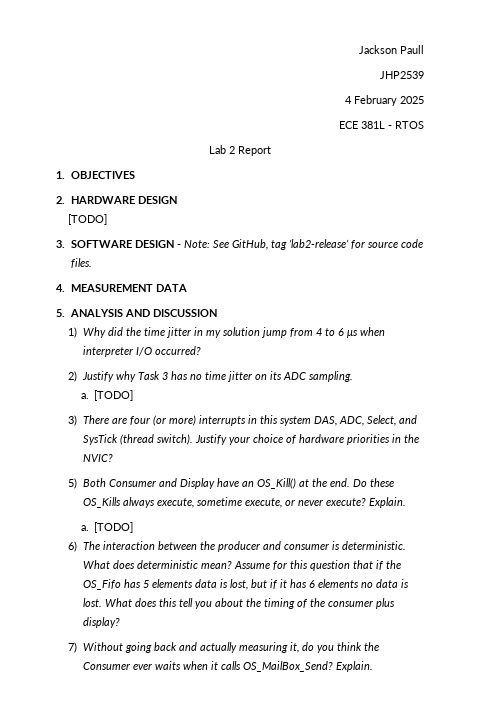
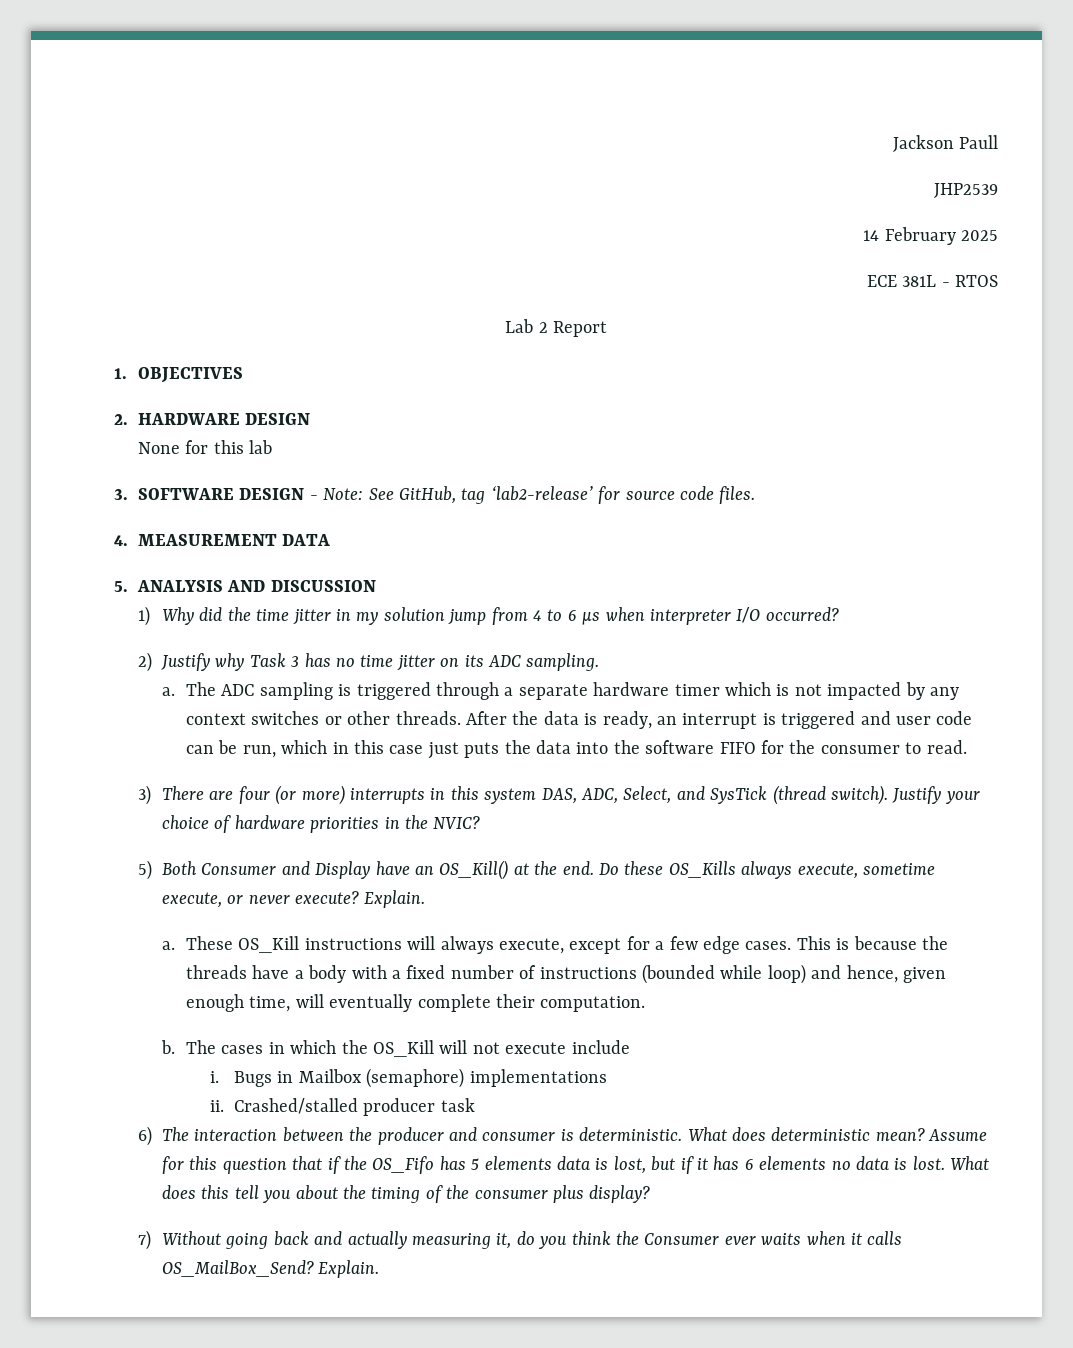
[345,96,352,104] 4 -> [863,230,880,241] 14
[68,214,108,225] [TODO] -> [137,440,273,454] None for this lab
[94,390,134,401] [TODO] -> [185,682,959,700] [185,711,973,729] [185,740,967,759] The ADC sampling is triggered through a separate hardware timer which is not impacted by any context switches or other threads. After the data is ready, an interrupt is triggered and user code can be run, which in this case just puts the data into the software FIFO for the consumer to read.
[94,522,134,533] [TODO] -> [185,936,948,954] [185,964,946,984] [185,994,646,1012] [160,1040,630,1057] [209,1068,607,1088] [209,1098,475,1116] These OS_Kill instructions will always execute, except for a few edge cases. This is because the threads have a body with a fixed number of instructions (bounded while loop) and hence, given enough time, will eventually complete their computation. // b. The cases in which the OS_Kill will not execute include // i. Bugs in Mailbox (semaphore) implementations // ii. Crashed/stalled producer task

